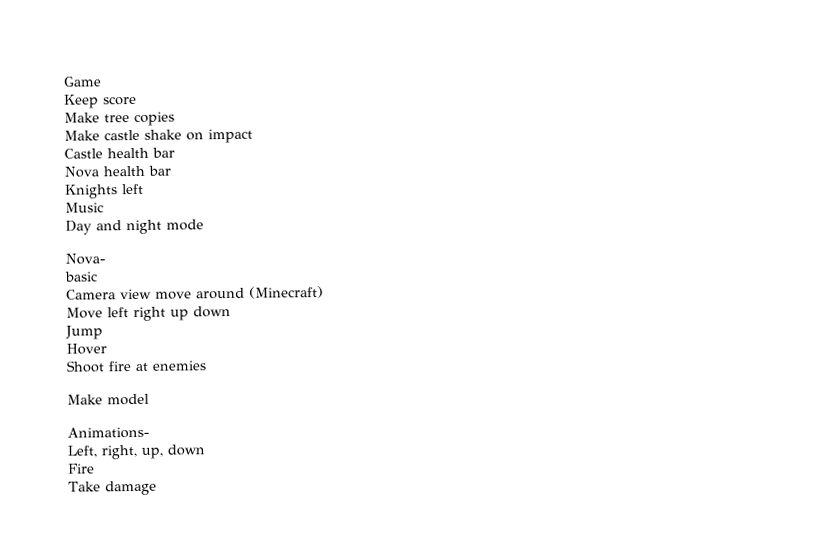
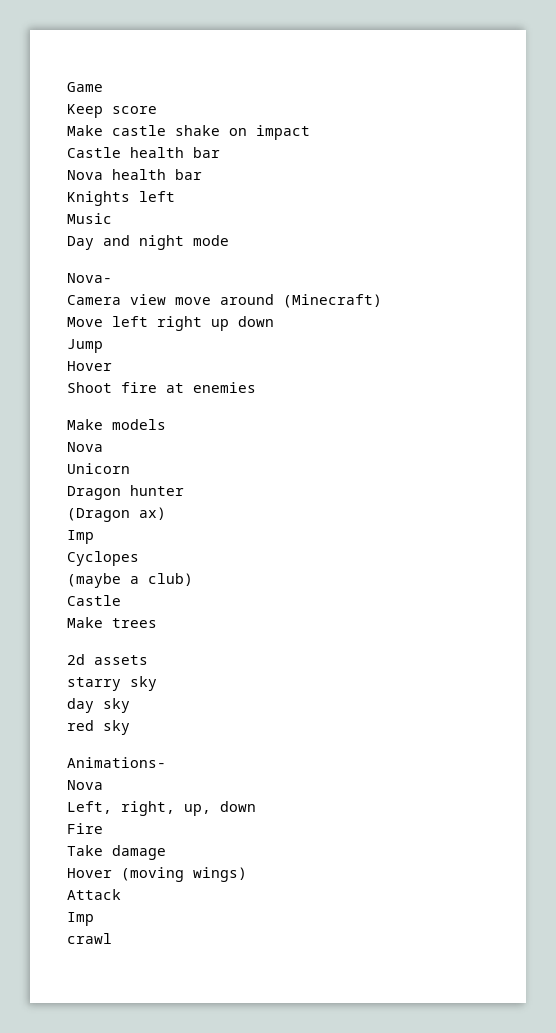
[64,111,175,126] // Make tree copies -> (157, 110) none
[64,271,98,282] // basic -> (112, 278) none
[107,393,149,406] model -> [112,419,166,430] [67,442,103,452] [67,463,130,474] [67,485,184,500] [67,507,166,522] [67,530,94,544] [67,551,139,566] [67,573,193,588] [67,595,121,606] [67,617,157,628] [67,654,148,665] [67,676,157,691] [67,698,130,713] [67,720,130,735] models // Nova // Unicorn // Dragon hunter // (Dragon ax) // Imp // Cyclopes // (maybe a club) // Castle // Make trees // 2d assets // starry sky // day sky // red sky
(150, 432) none -> [67,780,103,790] // Nova
(157, 488) none -> [67,867,247,882] [67,889,121,900] [67,912,94,926] [67,933,112,944] // Hover (moving wings) // Attack // Imp // crawl

